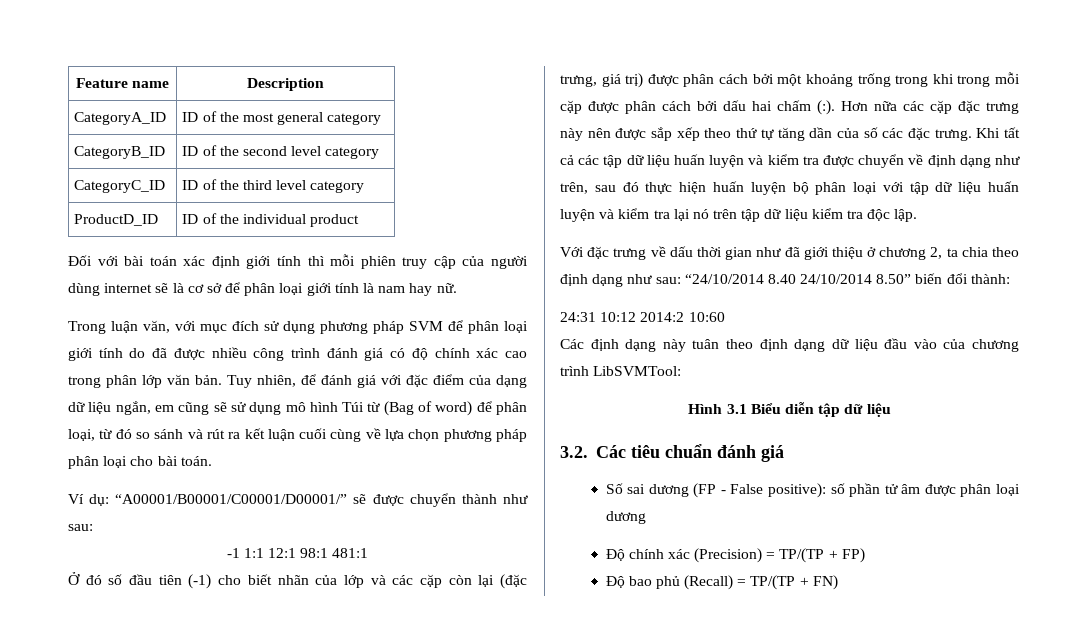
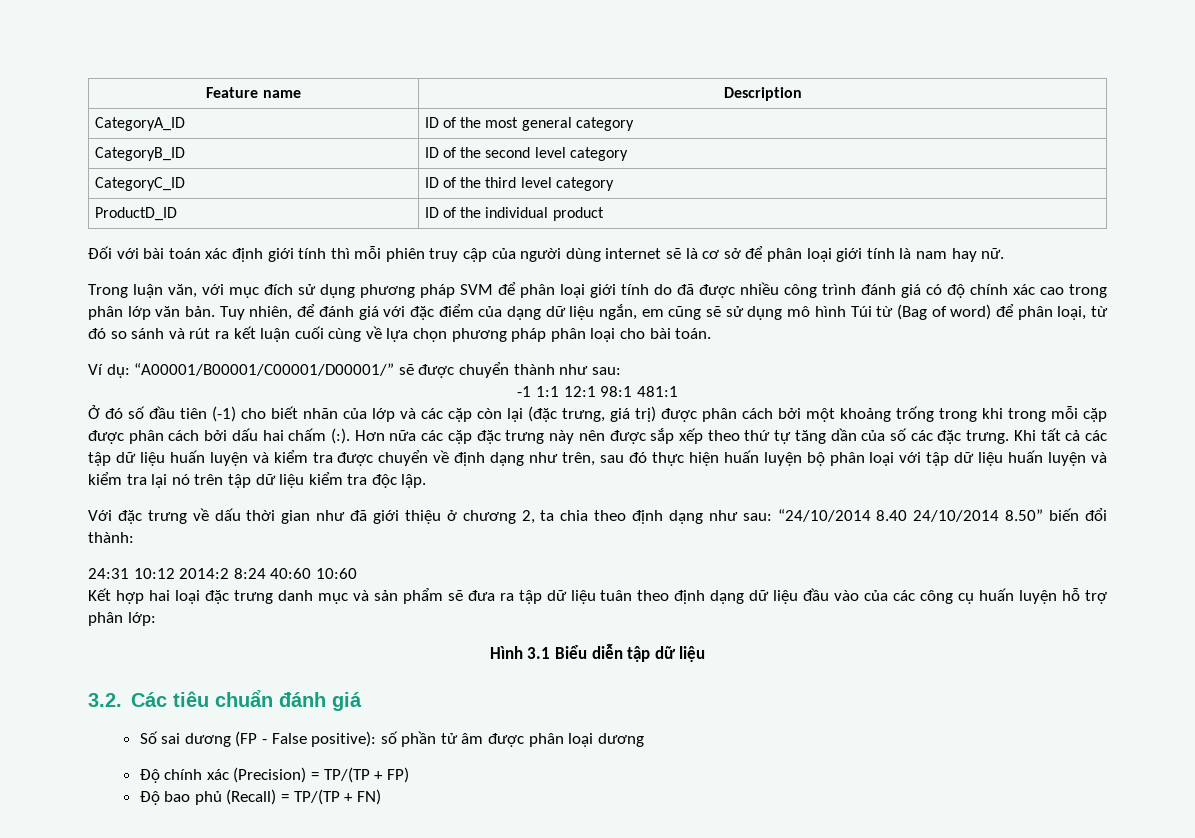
(685, 317) none -> [233,568,312,579] 8:24 40:60
[560,339,686,352] Các định dạng này -> [88,588,596,604] Kết hợp hai loại đặc trưng danh mục và sản phẩm sẽ đưa ra tập dữ liệu
[972,339,1020,352] [560,366,682,376] chương trình LibSVMTool: -> [893,588,1107,604] [88,612,156,626] các công cụ huấn luyện hỗ trợ phân lớp:

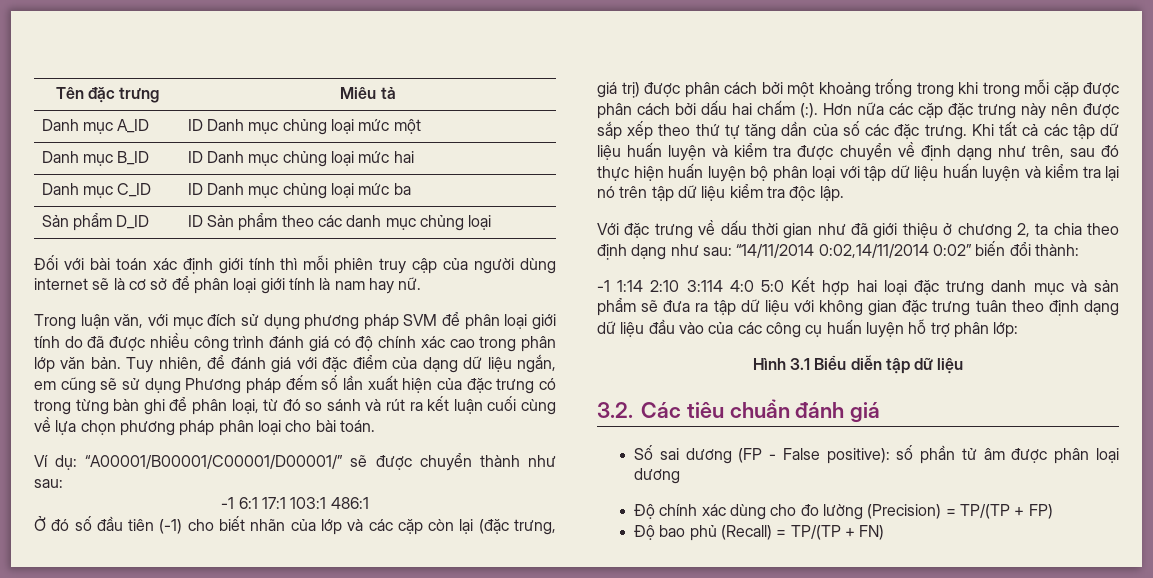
[206,87,301,98] [723,87,802,101] [94,117,185,131] [424,117,634,131] [94,147,185,161] [424,147,628,161] [94,177,185,191] [424,177,614,191] [94,207,177,221] [424,207,604,221] Feature name | Description // CategoryA_ID | ID of the most general category // CategoryB_ID | ID of the second level category // CategoryC_ID | ID of the third level category // ProductD_ID | ID of the individual product -> [55,87,160,103] [340,87,396,99] [41,119,150,134] [187,119,421,135] [41,151,150,166] [187,151,414,167] [41,183,152,198] [187,183,411,199] [41,213,150,231] [187,213,492,231] Tên đặc trưng | Miêu tả // Danh mục A_ID | ID Danh mục chủng loại mức một // Danh mục B_ID | ID Danh mục chủng loại mức hai // Danh mục C_ID | ID Danh mục chủng loại mức ba // Sản phẩm D_ID | ID Sản phẩm theo các danh mục chủng loại
[787,304,992,320] mô hình Túi từ (Bag of word) -> [185,375,557,394] [34,399,165,415] Phương pháp đếm số lần xuất hiện của đặc trưng có trong từng bàn ghi
[535,386,678,397] 1:1 12:1 98:1 481:1 -> [238,497,369,509] 6:1 17:1 103:1 486:1
[777,509,1044,522] “24/10/2014 8.40 24/10/2014 8.50” -> [736,244,972,258] “14/11/2014 0:02,14/11/2014 0:02”
[88,568,357,579] 24:31 10:12 2014:2 8:24 40:60 10:60 // -> [597,280,784,292] -1 1:14 2:10 3:114 4:0 5:0
(596, 597) none -> [793,300,971,316] với không gian đặc trưng
(229, 774) none -> [729,504,863,520] dùng cho đo lường

